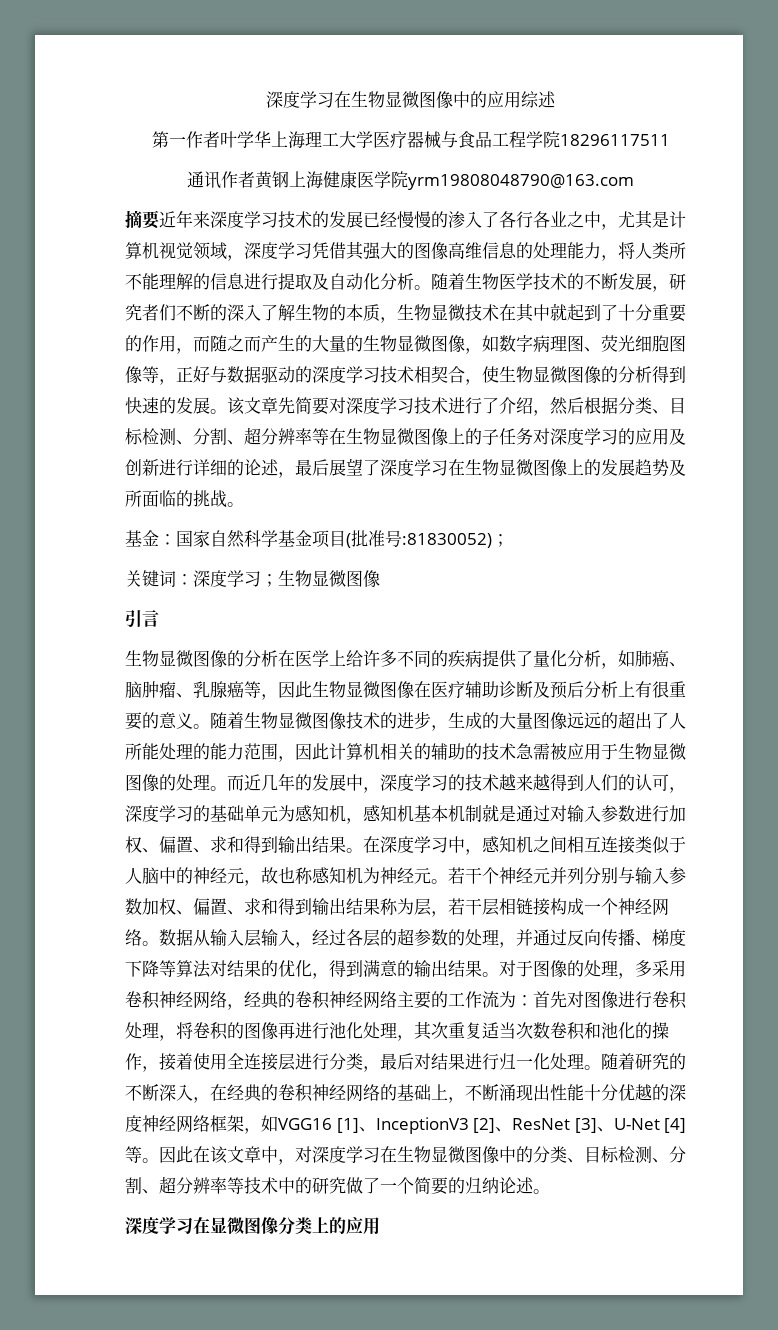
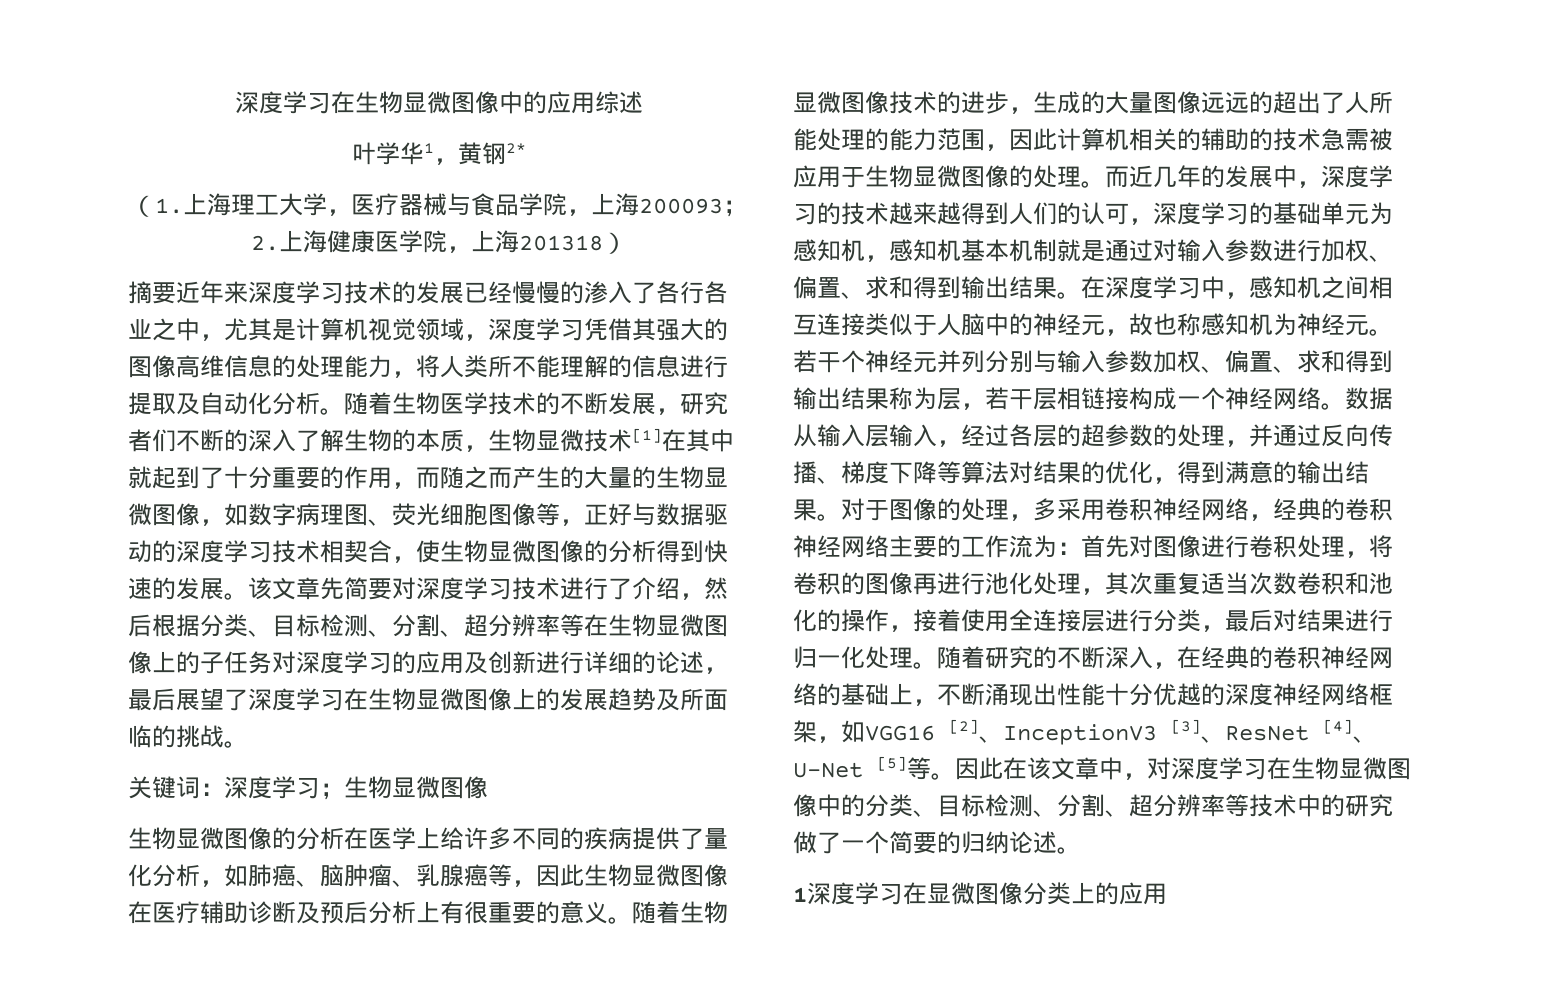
[151,131,271,148] 第一作者叶学华 -> [351,142,434,165] [433,142,526,165] [130,195,183,217] 叶学华1，黄钢2* // （1.
(373, 139) none -> [326,209,351,216] ，
[491,131,670,148] [187,171,289,189] 工程学院18296117511 // 通讯作者黄钢 -> [518,193,747,217] [250,235,279,251] 学院，上海200093；2.
[408,174,634,190] yrm19808048790@163.com -> [446,230,627,254] ，上海201318）
(499, 312) none -> [632,428,662,443] [1]
[125,530,509,548] // 基金：国家自然科学基金项目(批准号:81830052)； -> (248, 744) none
[125,610,159,628] // 引言 -> (488, 787) none
[336,1117,687,1134] [1]、InceptionV3 [2]、ResNet [3]、U-Net [4] -> [949,719,979,734] [979,719,1201,745] [1201,719,1353,743] [1353,736,1377,743] [793,756,907,778] [2]、InceptionV3 [3]、ResNet [4]、U-Net [5]
(550, 1191) none -> [793,887,807,902] 1

